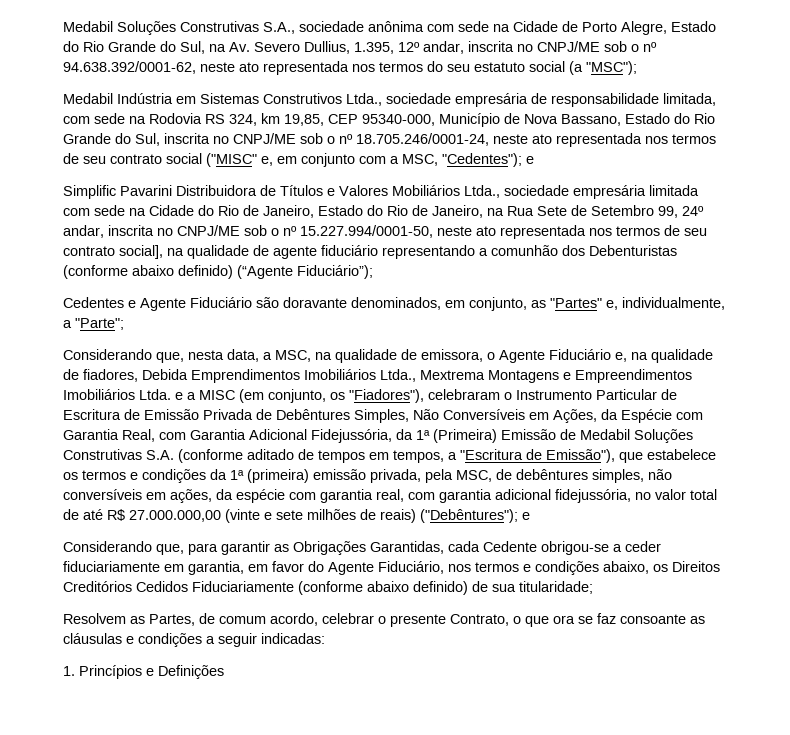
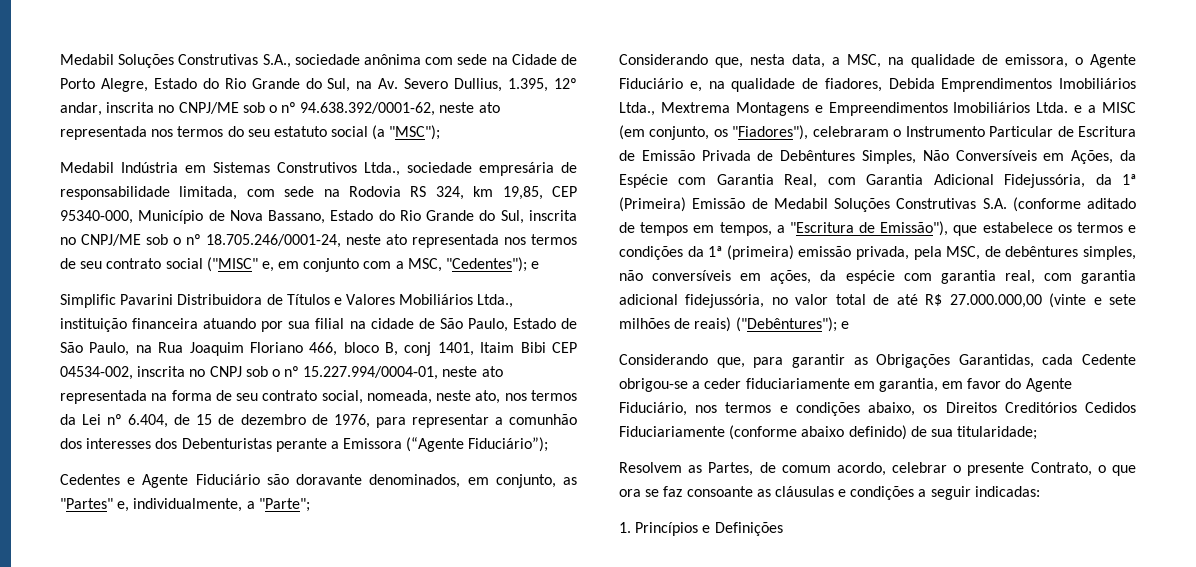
[504,185,699,199] [63,205,704,218] [63,225,707,239] [63,245,677,259] [63,265,233,279] sociedade empresária limitada com sede na Cidade do Rio de Janeiro, Estado do Rio de Janeiro, na Rua Sete de Setembro 99, 24º andar, inscrita no CNPJ/ME sob o nº 15.227.994/0001-50, neste ato representada nos termos de seu contrato social], na qualidade de agente fiduciário representando a comunhão dos Debenturistas (conforme abaixo definido) -> [60,318,577,332] [60,342,577,356] [60,366,503,380] [60,390,577,404] [60,414,577,428] [60,438,403,452] instituição financeira atuando por sua filial na cidade de São Paulo, Estado de São Paulo, na Rua Joaquim Floriano 466, bloco B, conj 1401, Itaim Bibi CEP 04534-002, inscrita no CNPJ sob o nº 15.227.994/0004-01, neste ato representada na forma de seu contrato social, nomeada, neste ato, nos termos da Lei nº 6.404, de 15 de dezembro de 1976, para representar a comunhão dos interesses dos Debenturistas perante a Emissora

